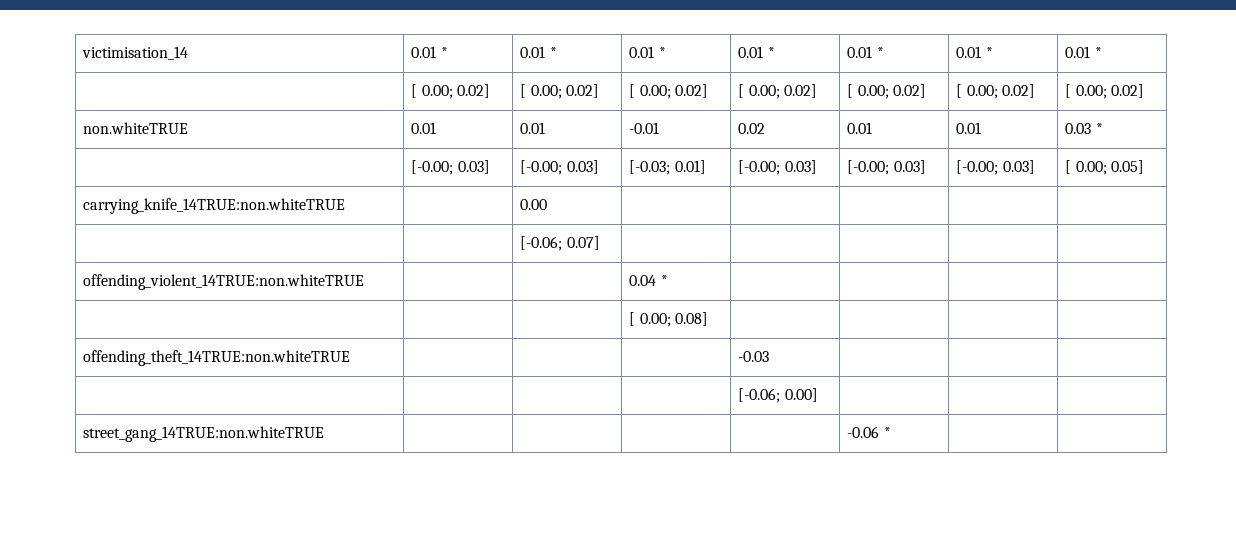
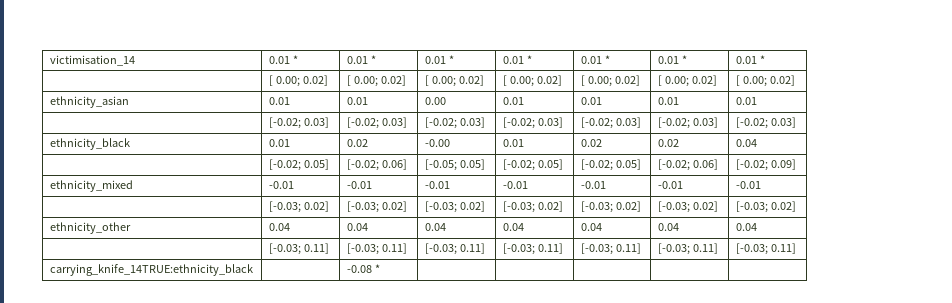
[83,122,189,134] [411,122,437,134] [520,122,546,134] [629,122,660,134] [738,123,766,134] [847,122,873,134] [956,122,982,134] [1065,123,1103,134] [411,160,490,175] [520,160,599,175] [629,160,706,175] [738,160,817,175] [847,160,926,175] [956,160,1035,175] [1065,160,1145,175] [83,198,346,214] [520,199,548,210] [520,236,600,251] [83,274,365,290] [629,275,668,286] [629,312,709,327] [83,350,351,366] [738,351,770,362] [738,388,818,403] [83,426,325,442] [847,426,891,438] non.whiteTRUE | 0.01 | 0.01 | -0.01 | 0.02 | 0.01 | 0.01 | 0.03 * // | [-0.00; 0.03] | [-0.00; 0.03] | [-0.03; 0.01] | [-0.00; 0.03] | [-0.00; 0.03] | [-0.00; 0.03] | [ 0.00; 0.05] // carrying_knife_14TRUE:non.whiteTRUE | | 0.00 | | | | | // | | [-0.06; 0.07] | | | | | // offending_violent_14TRUE:non.whiteTRUE | | | 0.04 * | | | | // | | | [ 0.00; 0.08] | | | | // offending_theft_14TRUE:non.whiteTRUE | | | | -0.03 | | | // | | | | [-0.06; 0.00] | | | // street_gang_14TRUE:non.whiteTRUE | | | | | -0.06 * -> [49,96,129,108] [268,97,290,105] [346,97,368,105] [424,97,446,105] [502,97,524,105] [580,97,602,105] [657,97,679,105] [735,97,757,105] [268,117,329,129] [346,117,407,129] [424,117,485,129] [502,117,563,129] [580,117,641,129] [657,117,718,129] [735,117,796,129] [49,138,130,150] [268,139,290,147] [346,139,368,147] [424,139,450,147] [502,139,524,147] [580,139,602,147] [657,139,679,147] [735,139,757,147] [268,159,329,171] [346,159,407,171] [424,159,485,171] [502,159,563,171] [580,159,641,171] [657,159,718,171] [735,159,796,171] [49,180,133,192] [268,181,294,189] [346,181,372,189] [424,181,450,189] [502,181,528,189] [580,181,606,189] [657,181,683,189] [735,181,761,189] [268,201,329,213] [346,201,407,213] [424,201,485,213] [502,201,563,213] [580,201,641,213] [657,201,718,213] [735,201,796,213] [49,222,131,234] [268,223,290,231] [346,223,368,231] [424,223,446,231] [502,223,524,231] [580,223,602,231] [657,223,679,231] [735,223,757,231] [268,243,329,255] [346,243,407,255] [424,243,485,255] [502,243,563,255] [580,243,641,255] [657,243,718,255] [735,243,796,255] [49,264,253,276] [346,264,380,273] ethnicity_asian | 0.01 | 0.01 | 0.00 | 0.01 | 0.01 | 0.01 | 0.01 // | [-0.02; 0.03] | [-0.02; 0.03] | [-0.02; 0.03] | [-0.02; 0.03] | [-0.02; 0.03] | [-0.02; 0.03] | [-0.02; 0.03] // ethnicity_black | 0.01 | 0.02 | -0.00 | 0.01 | 0.02 | 0.02 | 0.04 // | [-0.02; 0.05] | [-0.02; 0.06] | [-0.05; 0.05] | [-0.02; 0.05] | [-0.02; 0.05] | [-0.02; 0.06] | [-0.02; 0.09] // ethnicity_mixed | -0.01 | -0.01 | -0.01 | -0.01 | -0.01 | -0.01 | -0.01 // | [-0.03; 0.02] | [-0.03; 0.02] | [-0.03; 0.02] | [-0.03; 0.02] | [-0.03; 0.02] | [-0.03; 0.02] | [-0.03; 0.02] // ethnicity_other | 0.04 | 0.04 | 0.04 | 0.04 | 0.04 | 0.04 | 0.04 // | [-0.03; 0.11] | [-0.03; 0.11] | [-0.03; 0.11] | [-0.03; 0.11] | [-0.03; 0.11] | [-0.03; 0.11] | [-0.03; 0.11] // carrying_knife_14TRUE:ethnicity_black | | -0.08 * | | |

